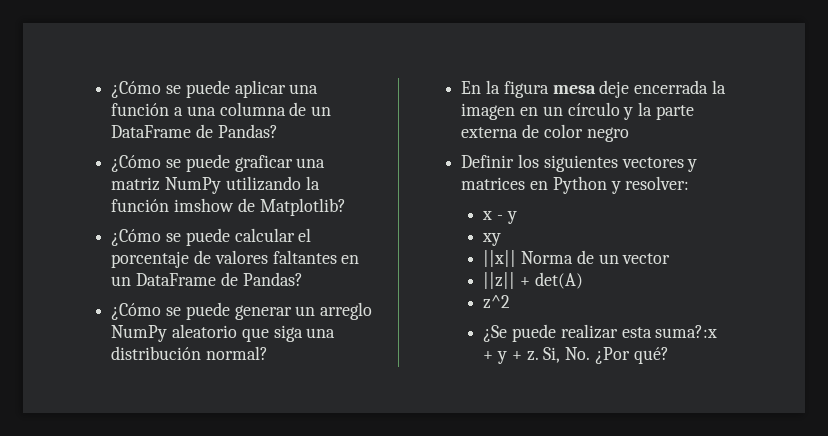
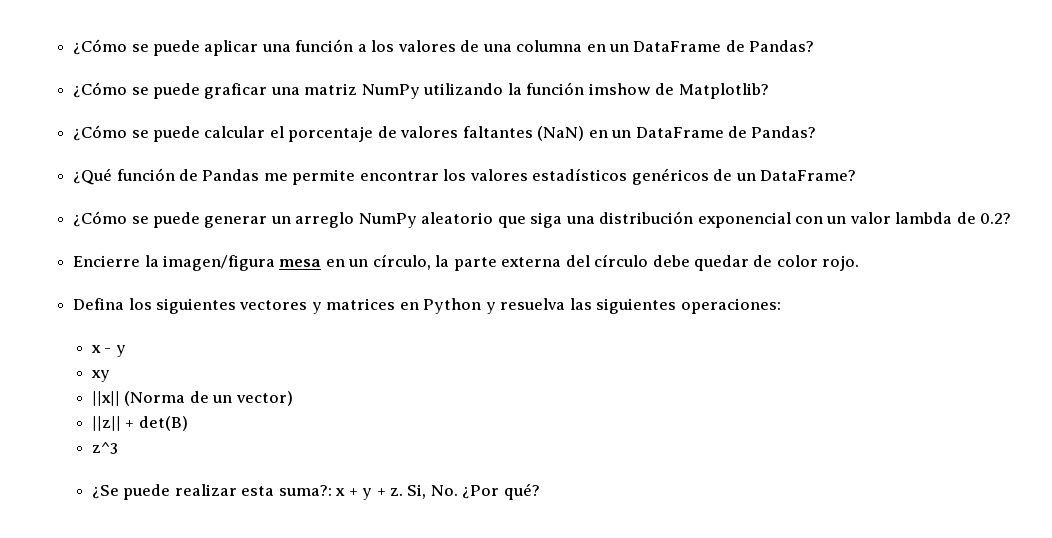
(184, 111) none -> [371,40,480,52] los valores de
[289,102,307,116] de -> [586,44,606,52] en
[341,255,360,264] [111,272,303,286] en un DataFrame de Pandas? -> [537,126,817,141] [73,168,856,185] (NaN) en un DataFrame de Pandas? // ¿Qué función de Pandas me permite encontrar los valores estadísticos genéricos de un DataFrame?
[206,346,269,360] [461,80,726,98] [461,102,694,120] [461,124,629,142] [461,155,515,168] normal? // En la figura mesa deje encerrada la imagen en un círculo y la parte externa de color negro // Definir -> [697,212,1012,228] [73,254,860,271] [73,298,125,310] exponencial con un valor lambda de 0.2? // Encierre la imagen/figura mesa en un círculo, la parte externa del círculo debe quedar de color rojo. // Defina
[625,176,690,190] resolver: -> [500,298,781,314] resuelva las siguientes operaciones:
[521,250,671,264] Norma de un vector -> [124,391,293,406] (Norma de un vector)
[534,272,583,289] [483,295,511,309] det(A) // z^2 -> [138,416,188,431] [91,442,118,454] det(B) // z^3
[655,325,718,338] suma?:x -> [278,485,346,496] suma?: x

